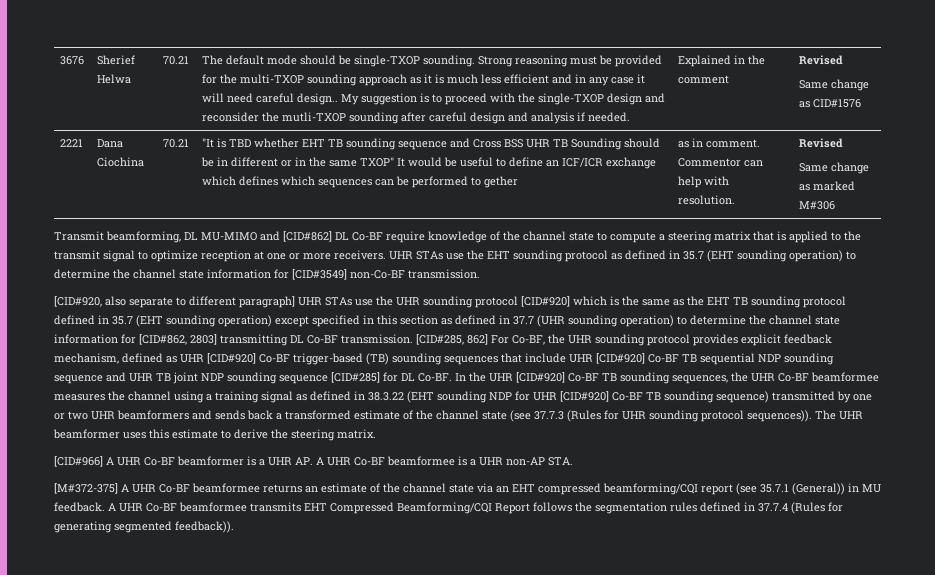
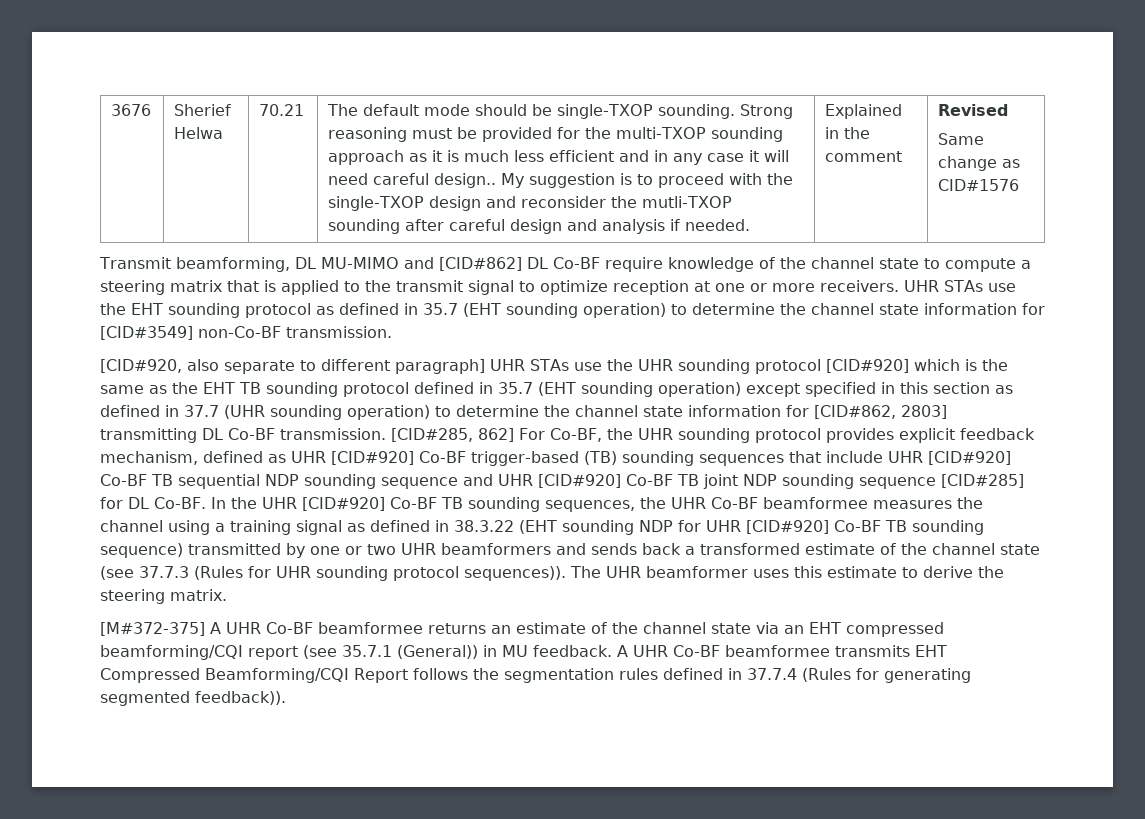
[60,139,84,147] [97,139,124,148] [97,157,145,167] [163,139,190,148] [202,138,661,150] [201,157,657,169] [202,176,519,188] [678,138,761,148] [678,158,764,167] [678,176,730,188] [678,195,736,205] [799,138,844,148] [799,162,870,174] [799,181,856,191] [799,201,836,210] // 2221 | Dana Ciochina | 70.21 | "It is TBD whether EHT TB sounding sequence and Cross BSS UHR TB Sounding should be in different or in the same TXOP" It would be useful to define an ICF/ICR exchange which defines which sequences can be performed to gether | as in comment. Commentor can help with resolution. | Revised // Same change as marked M#306 -> (1020, 185) none
(153, 377) none -> [538,474,673,488] [CID#920] Co-BF
[54,456,573,467] // [CID#966] A UHR Co-BF beamformer is a UHR AP. A UHR Co-BF beamformee is a UHR non-AP STA. -> (227, 595) none

